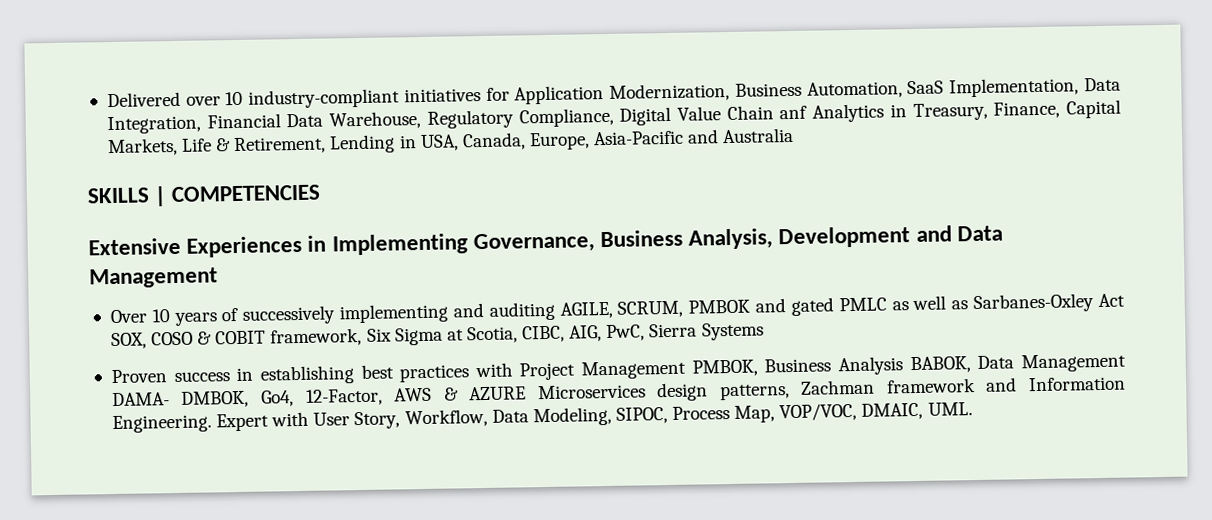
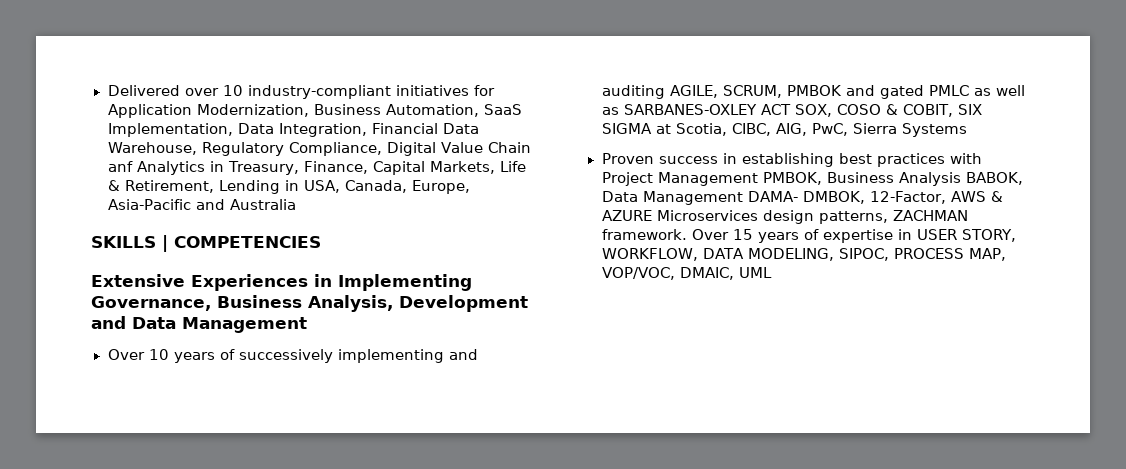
[973,293,1125,314] Sarbanes-Oxley Act -> [623,104,792,115] SARBANES-OXLEY ACT
[215,327,443,347] COBIT framework, Six Sigma -> [903,104,983,117] [601,123,652,134] COBIT, SIX SIGMA
[260,390,294,407] Go4, -> (865, 197) none
[800,376,1126,395] [111,405,776,434] Zachman framework and Information Engineering. Expert with User Story, Workflow, Data Modeling, SIPOC, Process Map, -> [892,210,968,221] [601,229,1017,243] [601,248,1007,261] ZACHMAN framework. Over 15 years of expertise in USER STORY, WORKFLOW, DATA MODELING, SIPOC, PROCESS MAP,
[927,402,973,416] UML. -> [738,267,772,278] UML

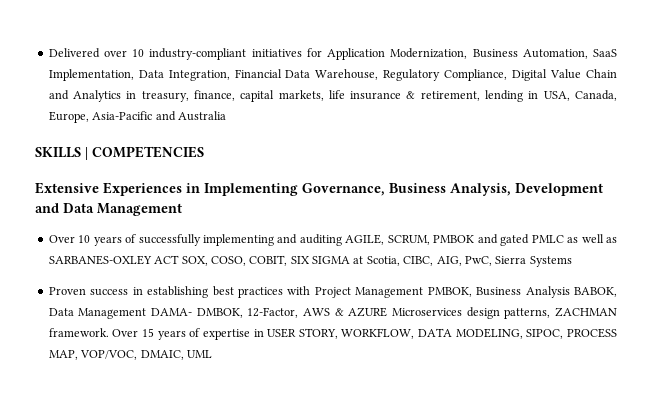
[107,161,133,172] anf -> [48,90,69,100] and
[227,161,527,175] [107,180,280,194] Treasury, Finance, Capital Markets, Life & Retirement, Lending -> [141,90,524,102] treasury, finance, capital markets, life insurance & retirement, lending
[238,349,333,363] successively -> [138,234,201,246] successfully
[837,104,899,115] COSO & -> [210,256,246,266] COSO,

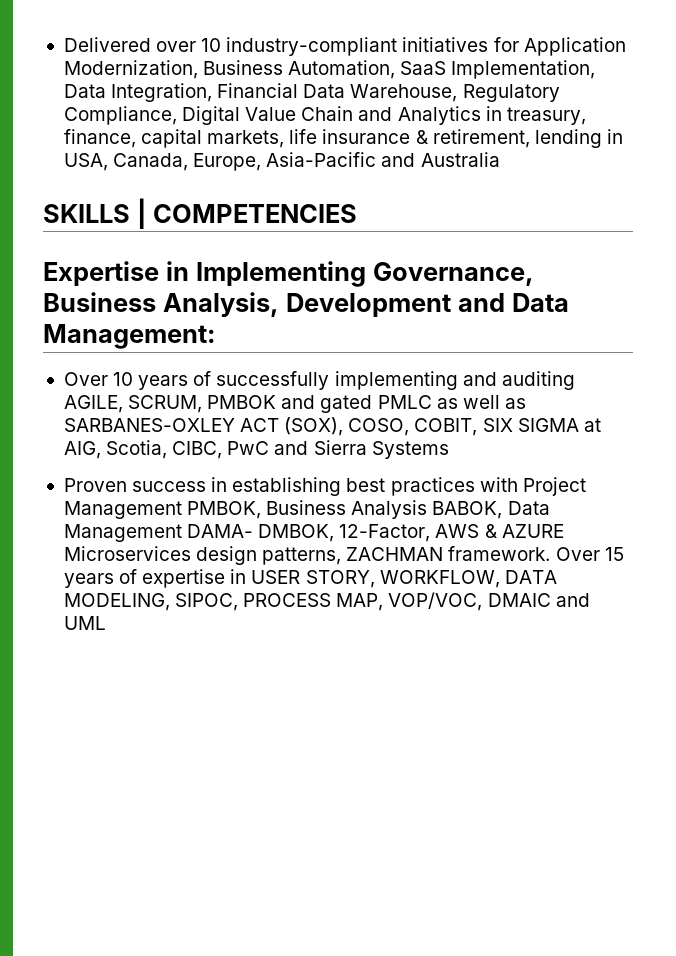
[35,182,182,196] Extensive Experiences -> [43,261,159,286] Expertise
[97,203,182,216] Management -> [43,324,216,349] Management:
[181,256,208,266] SOX, -> [284,417,344,436] (SOX),
(364, 260) none -> [63,441,101,459] AIG,
[436,256,492,266] AIG, PwC, -> [227,441,309,455] PwC and
[140,350,184,360] DMAIC, -> [487,593,590,607] DMAIC and

